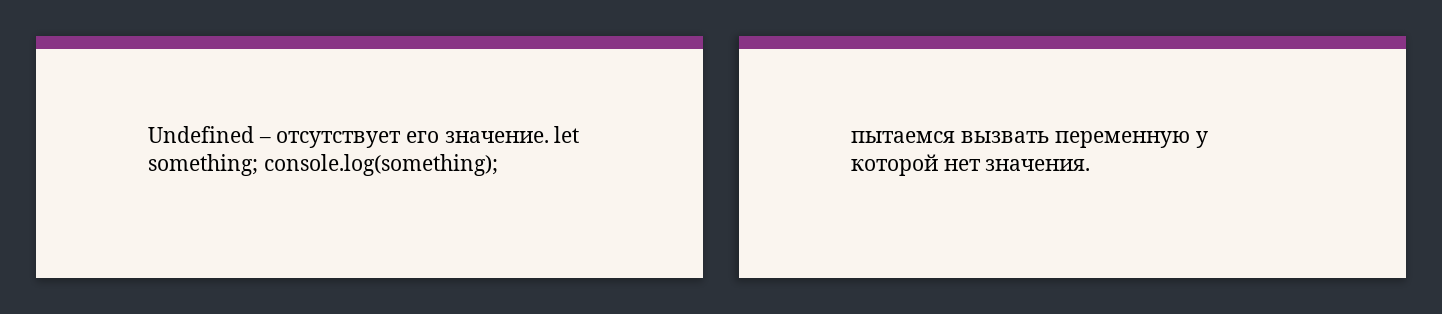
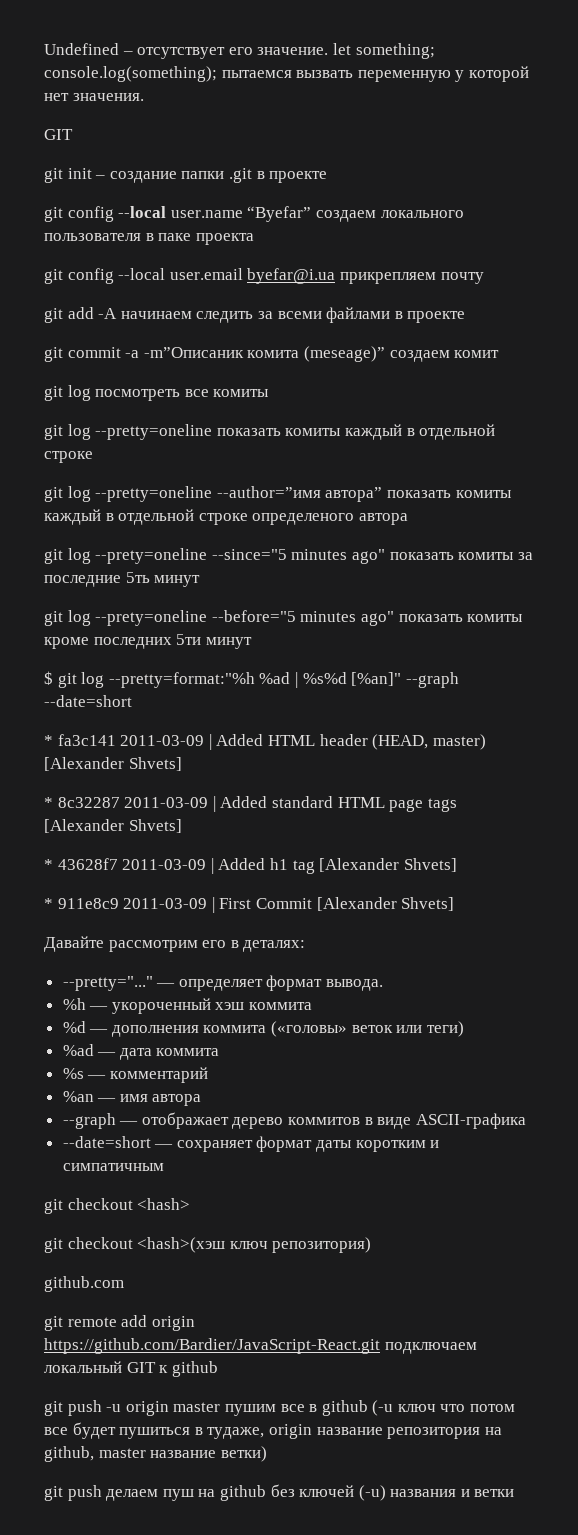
(1091, 165) none -> [44,129,73,140] [44,168,328,183] [44,206,464,222] [44,233,254,245] [44,268,484,284] [44,307,466,323] [44,346,500,362] [44,385,270,401] [44,424,496,440] [44,451,93,463] [44,486,512,502] [44,509,408,525] [44,548,533,564] [44,572,201,587] [44,610,524,626] [44,634,252,649] [44,671,459,688] [44,695,132,707] [44,734,486,750] [44,757,182,771] [44,796,457,812] [44,819,182,833] [44,858,457,874] [44,897,455,913] [44,936,306,952] [62,975,384,991] [62,998,313,1014] [62,1021,464,1037] [62,1044,220,1060] [62,1067,208,1083] [62,1091,202,1106] [62,1112,526,1129] [62,1136,440,1152] [62,1163,164,1171] [44,1198,191,1214] [44,1237,372,1253] [44,1276,124,1292] [44,1315,195,1331] [44,1338,477,1354] [44,1361,218,1377] [44,1400,516,1416] [44,1422,502,1439] [44,1446,267,1462] [44,1484,515,1501] // GIT // git init – создание папки .git в проекте // git config --local user.name “Byefar” создаем локального пользователя в паке проекта // git config --local user.email byefar@i.ua прикрепляем почту // git add -A начинаем следить за всеми файлами в проекте // git commit -a -m”Описаник комита (meseage)” создаем комит // git log посмотреть все комиты // git log --pretty=oneline показать комиты каждый в отдельной строке // git log --pretty=oneline --author=”имя автора” показать комиты каждый в отдельной строке определеного автора // git log --prety=oneline --since="5 minutes ago" показать комиты за последние 5ть минут // git log --prety=oneline --before="5 minutes ago" показать комиты кроме последних 5ти минут // $ git log --pretty=format:"%h %ad | %s%d [%an]" --graph --date=short // * fa3c141 2011-03-09 | Added HTML header (HEAD, master) [Alexander Shvets] // * 8c32287 2011-03-09 | Added standard HTML page tags [Alexander Shvets] // * 43628f7 2011-03-09 | Added h1 tag [Alexander Shvets] // * 911e8c9 2011-03-09 | First Commit [Alexander Shvets] // Давайте рассмотрим его в деталях: // --pretty="..." — определяет формат вывода. // %h — укороченный хэш коммита // %d — дополнения коммита («головы» веток или теги) // %ad — дата коммита // %s — комментарий // %an — имя автора // --graph — отображает дерево коммитов в виде ASCII-графика // --date=short — сохраняет формат даты коротким и симпатичным // git checkout <hash> // git checkout <hash>(хэш ключ репозитория) // github.com // git remote add origin https://github.com/Bardier/JavaScript-React.git подключаем локальный GIT к github // git push -u origin master пушим все в github (-u ключ что потом все будет пушиться в тудаже, origin название репозитория на github, master название ветки) // git push делаем пуш на github без ключей (-u) названия и ветки

